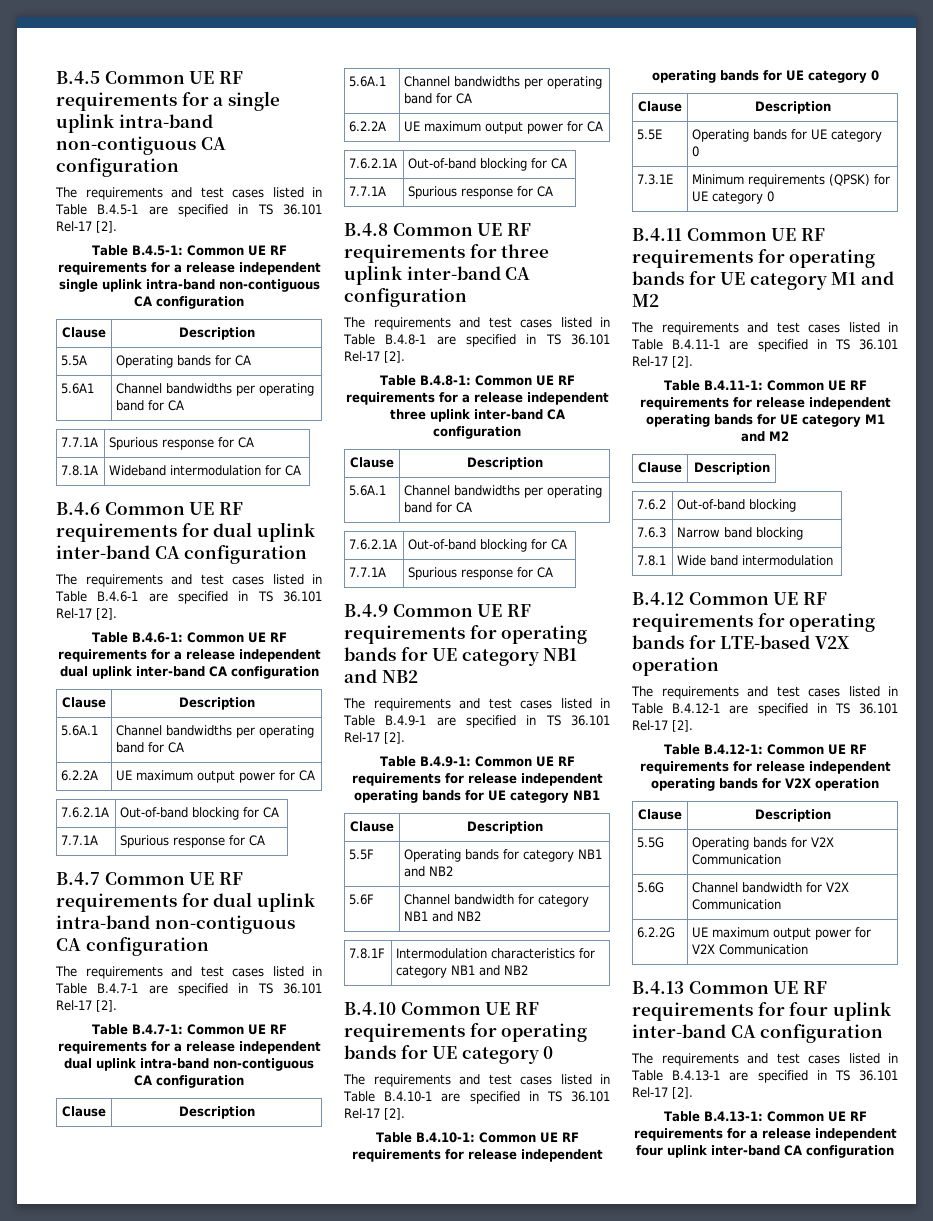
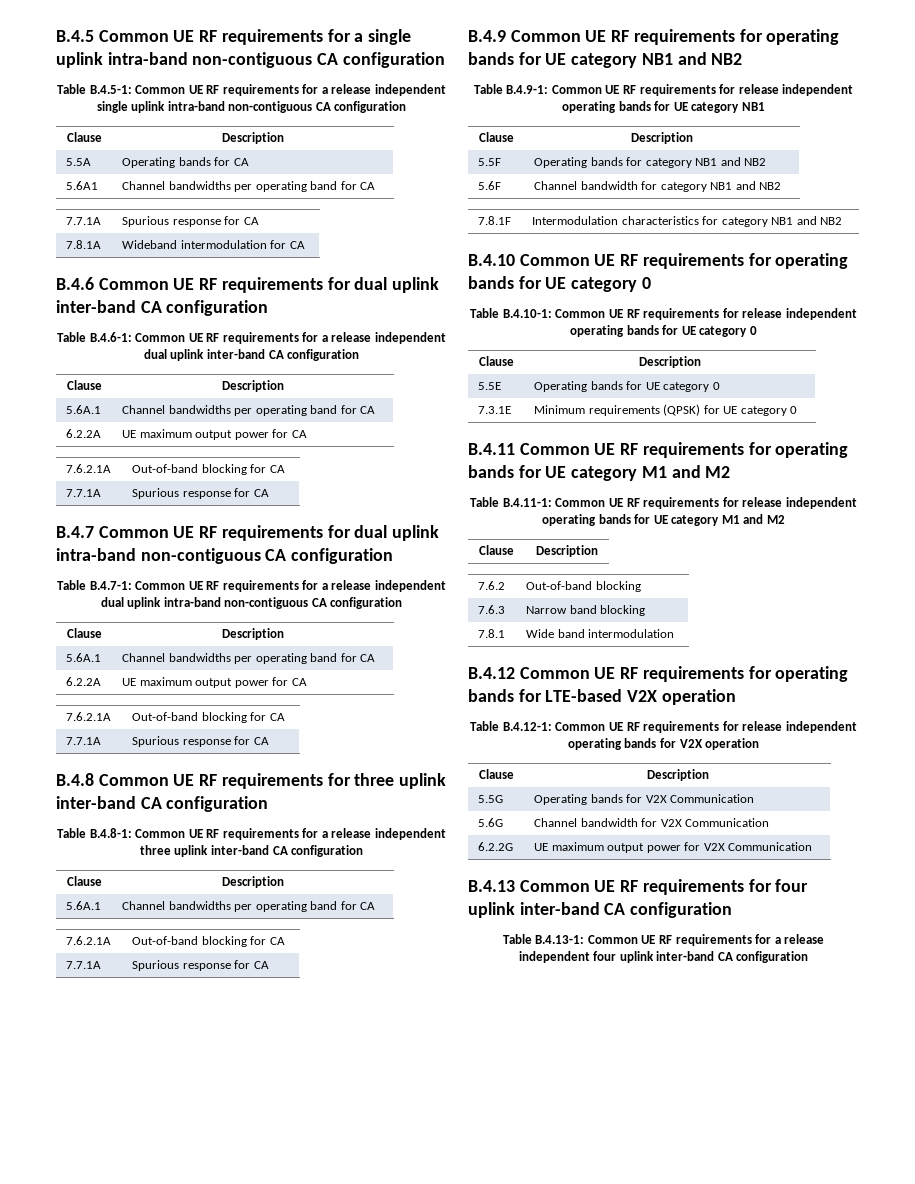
[55,187,322,200] [55,204,322,217] [56,221,117,233] // The requirements and test cases listed in Table B.4.5-1 are specified in TS 36.101 Rel-17 [2]. -> (445, 60) none
[55,574,322,587] [55,591,322,604] [56,608,117,620] // The requirements and test cases listed in Table B.4.6-1 are specified in TS 36.101 Rel-17 [2]. -> (269, 308) none
[55,966,322,979] [55,983,322,996] [56,1000,117,1012] // The requirements and test cases listed in Table B.4.7-1 are specified in TS 36.101 Rel-17 [2]. -> (394, 556) none
[343,317,610,330] [343,334,610,347] [344,351,405,363] // The requirements and test cases listed in Table B.4.8-1 are specified in TS 36.101 Rel-17 [2]. -> (269, 804) none
[343,698,610,711] [343,715,610,728] [344,732,405,744] // The requirements and test cases listed in Table B.4.9-1 are specified in TS 36.101 Rel-17 [2]. -> (743, 59) none
[343,1074,610,1087] [343,1091,610,1104] [344,1108,405,1120] // The requirements and test cases listed in Table B.4.10-1 are specified in TS 36.101 Rel-17 [2]. -> (651, 283) none
[631,322,898,335] [631,339,898,352] [632,356,693,368] // The requirements and test cases listed in Table B.4.11-1 are specified in TS 36.101 Rel-17 [2]. -> (731, 472) none
[631,686,898,699] [631,703,898,716] [632,720,693,732] // The requirements and test cases listed in Table B.4.12-1 are specified in TS 36.101 Rel-17 [2]. -> (736, 697) none
[631,1053,898,1066] [631,1070,898,1083] [632,1087,693,1099] // The requirements and test cases listed in Table B.4.13-1 are specified in TS 36.101 Rel-17 [2]. -> (733, 910) none

